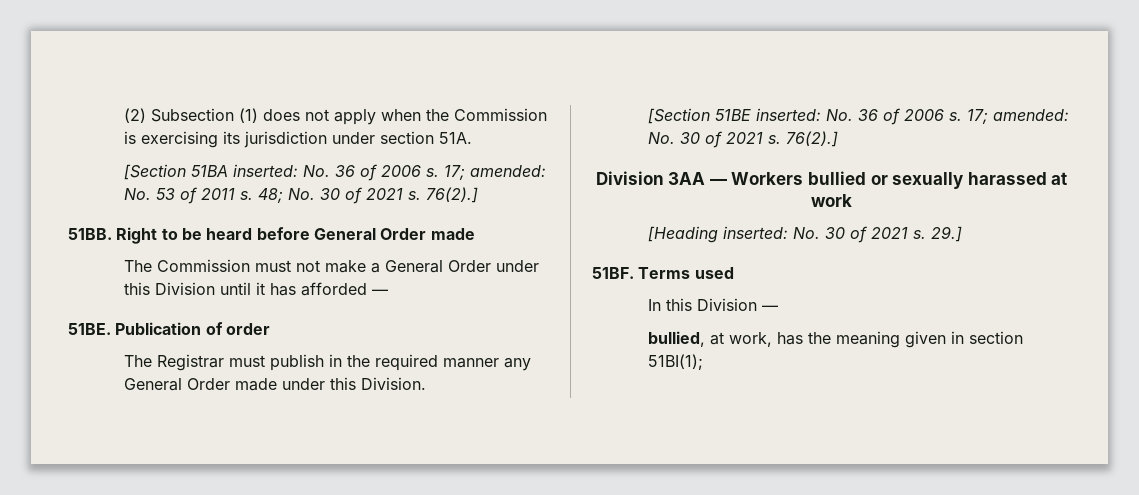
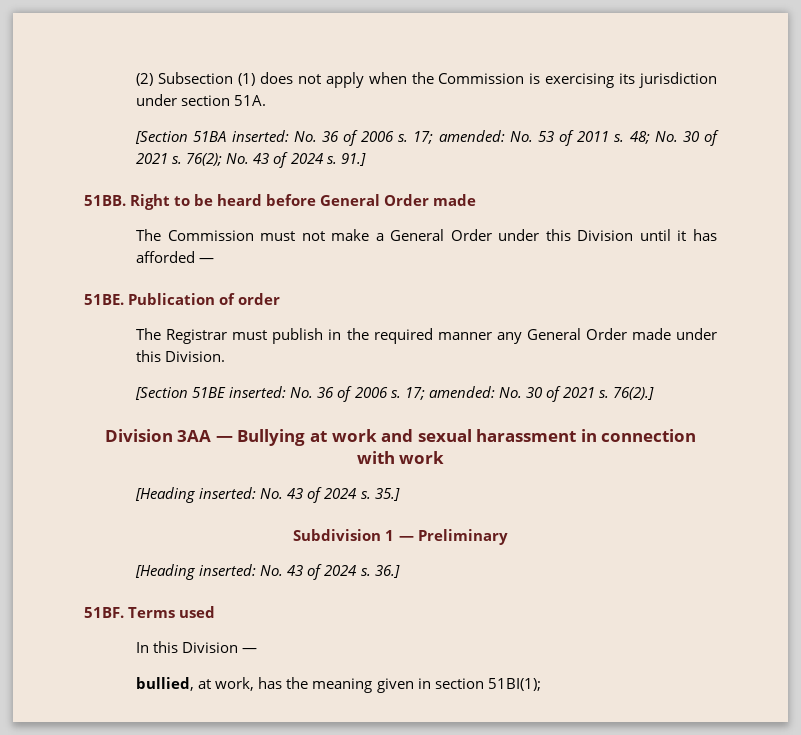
[425,187,478,203] 76(2).] -> [186,152,366,168] 76(2); No. 43 of 2024 s. 91.]
[731,171,1068,189] [811,194,852,207] [647,226,962,243] Workers bullied or sexually harassed at work // [Heading inserted: No. 30 of 2021 s. 29.] -> [237,429,697,446] [356,451,445,464] [135,487,400,503] [293,529,508,545] [135,564,400,580] Bullying at work and sexual harassment in connection with work // [Heading inserted: No. 43 of 2024 s. 35.] // Subdivision 1 — Preliminary // [Heading inserted: No. 43 of 2024 s. 36.]

